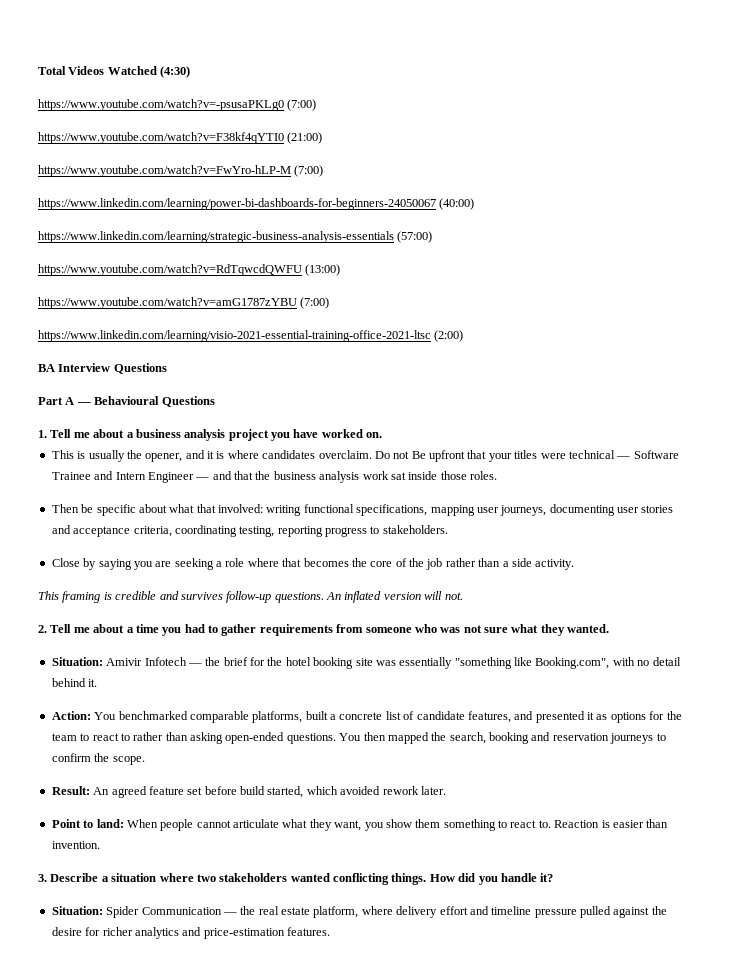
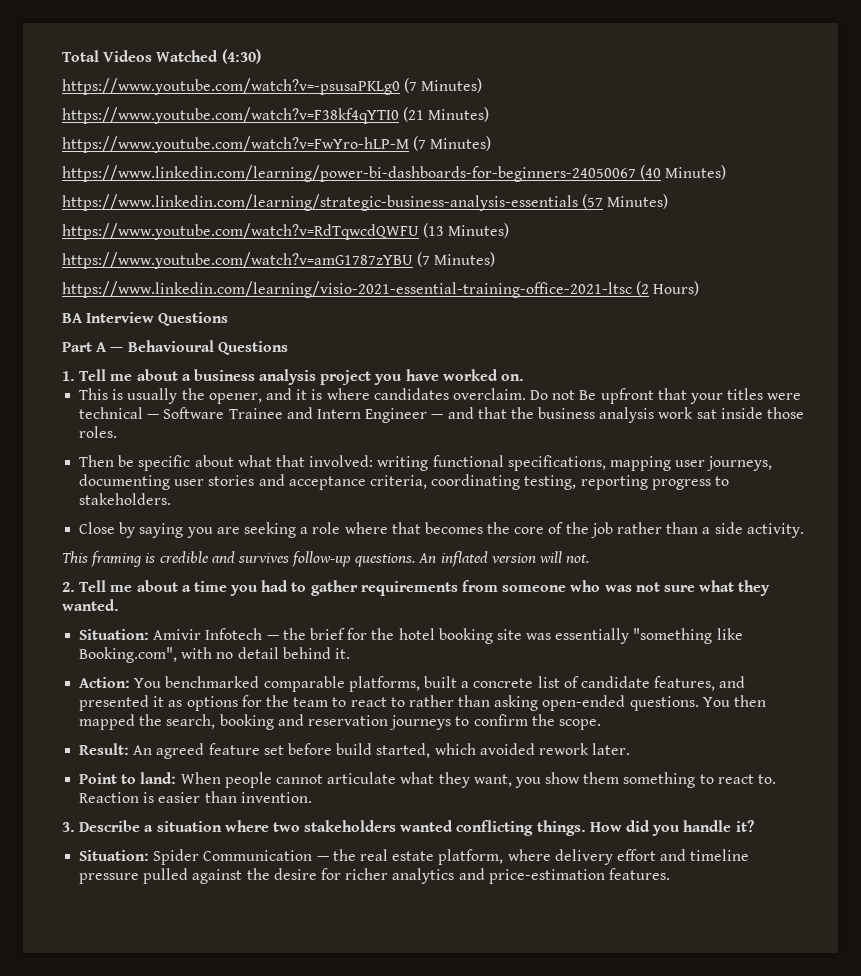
[287,99,317,111] (7:00) -> [404,78,483,93] (7 Minutes)
[287,132,323,144] (21:00) -> [403,107,490,122] (21 Minutes)
[294,165,324,177] (7:00) -> [413,136,492,151] (7 Minutes)
[439,198,475,210] (40:00) -> [640,165,727,180] (40 Minutes)
[397,231,433,243] (57:00) -> [582,194,669,209] (57 Minutes)
[305,264,341,276] (13:00) -> [423,223,510,238] (13 Minutes)
[300,297,330,309] (7:00) -> [417,252,496,267] (7 Minutes)
[434,330,464,342] (2:00) -> [636,281,700,296] (2 Hours)

